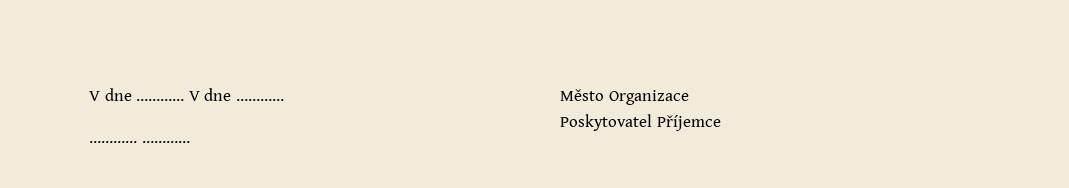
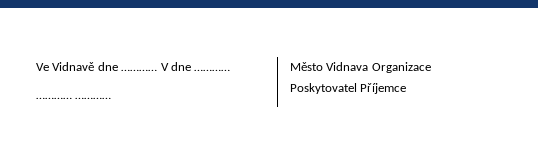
[89,91,100,101] V -> [36,62,95,71] Ve Vidnavě
(604, 95) none -> [326,62,369,71] Vidnava

